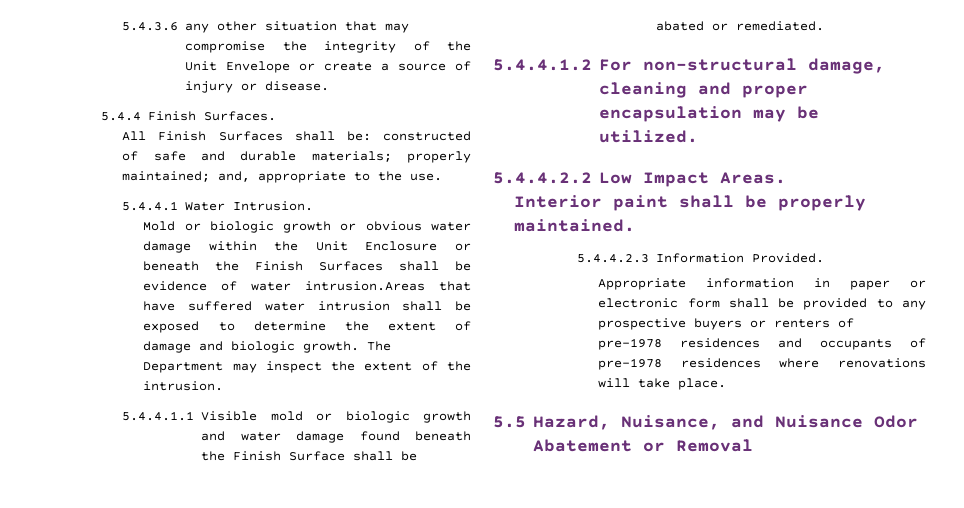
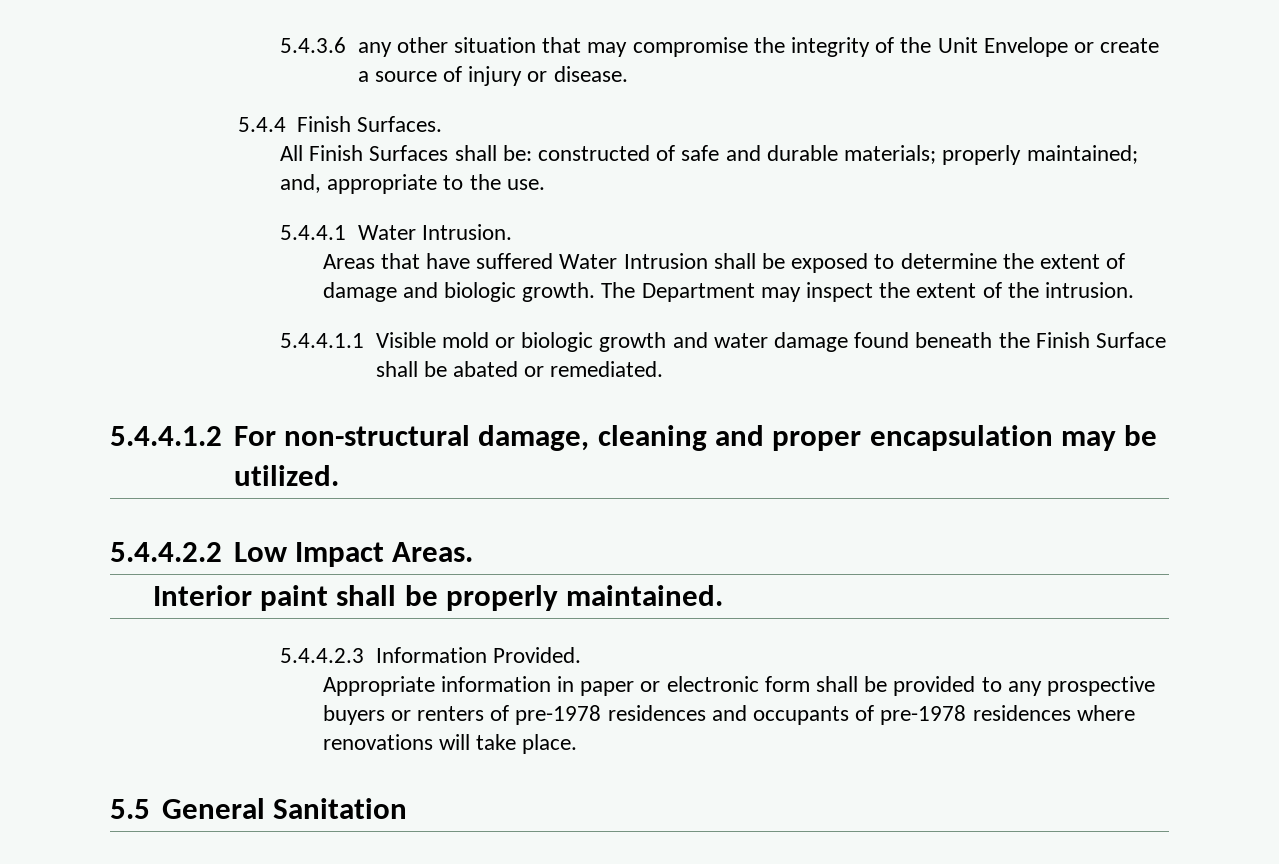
[143,221,472,233] [143,241,472,253] [143,261,471,271] [143,281,426,291] Mold or biologic growth or obvious water damage within the Unit Enclosure or beneath the Finish Surfaces shall be evidence of water intrusion.Areas -> [322,254,375,269] Areas
[264,301,390,311] water intrusion -> [559,253,708,269] Water Intrusion
[532,415,918,430] [532,439,753,452] Hazard, Nuisance, and Nuisance Odor Abatement or Removal -> [161,798,407,819] General Sanitation

